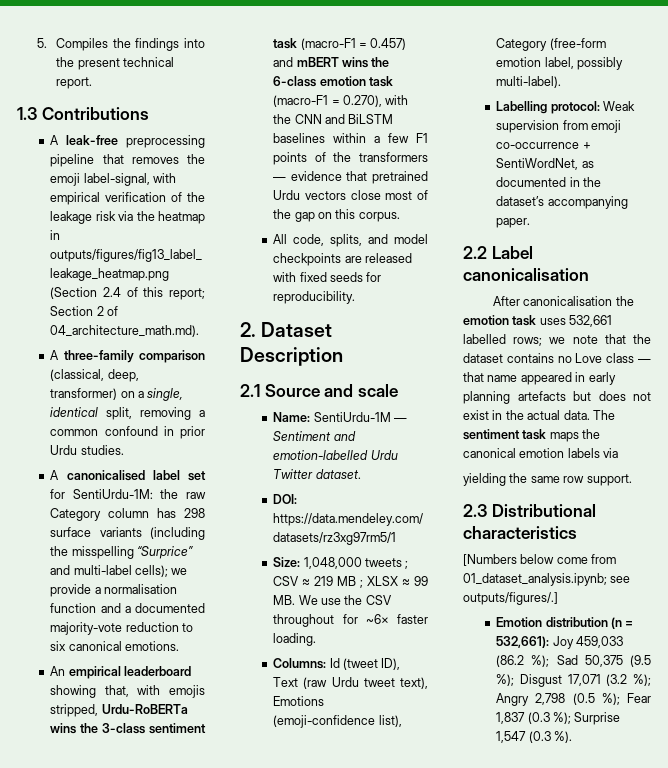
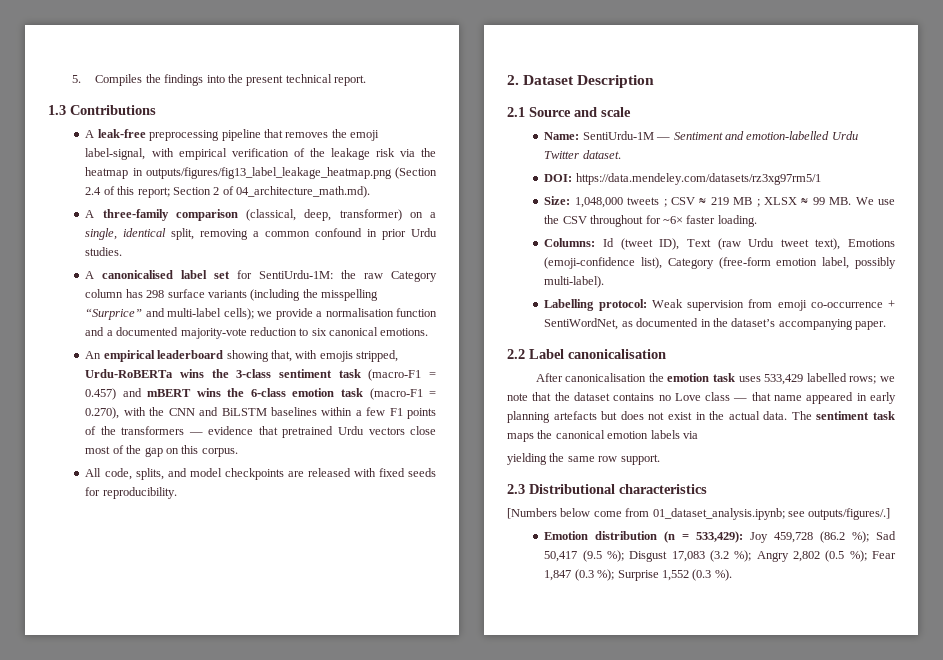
[569,315,613,327] 532,661 -> [764,374,804,385] 533,429
[496,636,624,649] 532,661): Joy 459,033 -> [696,531,814,543] 533,429): Joy 459,728
[584,655,623,667] 50,375 -> [544,551,578,562] 50,417
[567,674,601,686] 17,071 -> [671,551,705,562] 17,083
[535,693,566,705] 2,798 -> [793,551,821,562] 2,802
[496,712,526,724] 1,837 -> [544,570,572,581] 1,847
[496,731,527,743] 1,547 -> [661,570,689,581] 1,552

